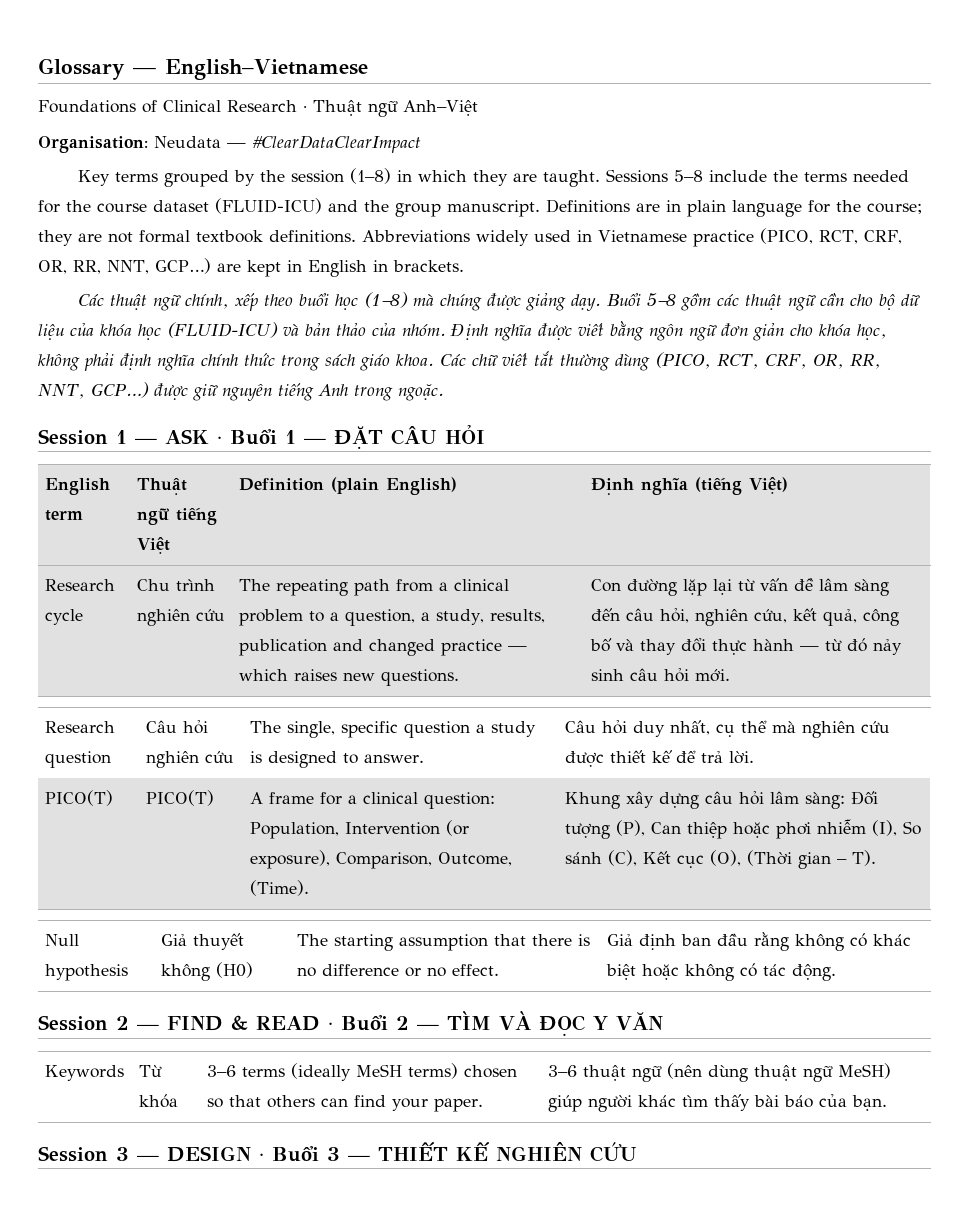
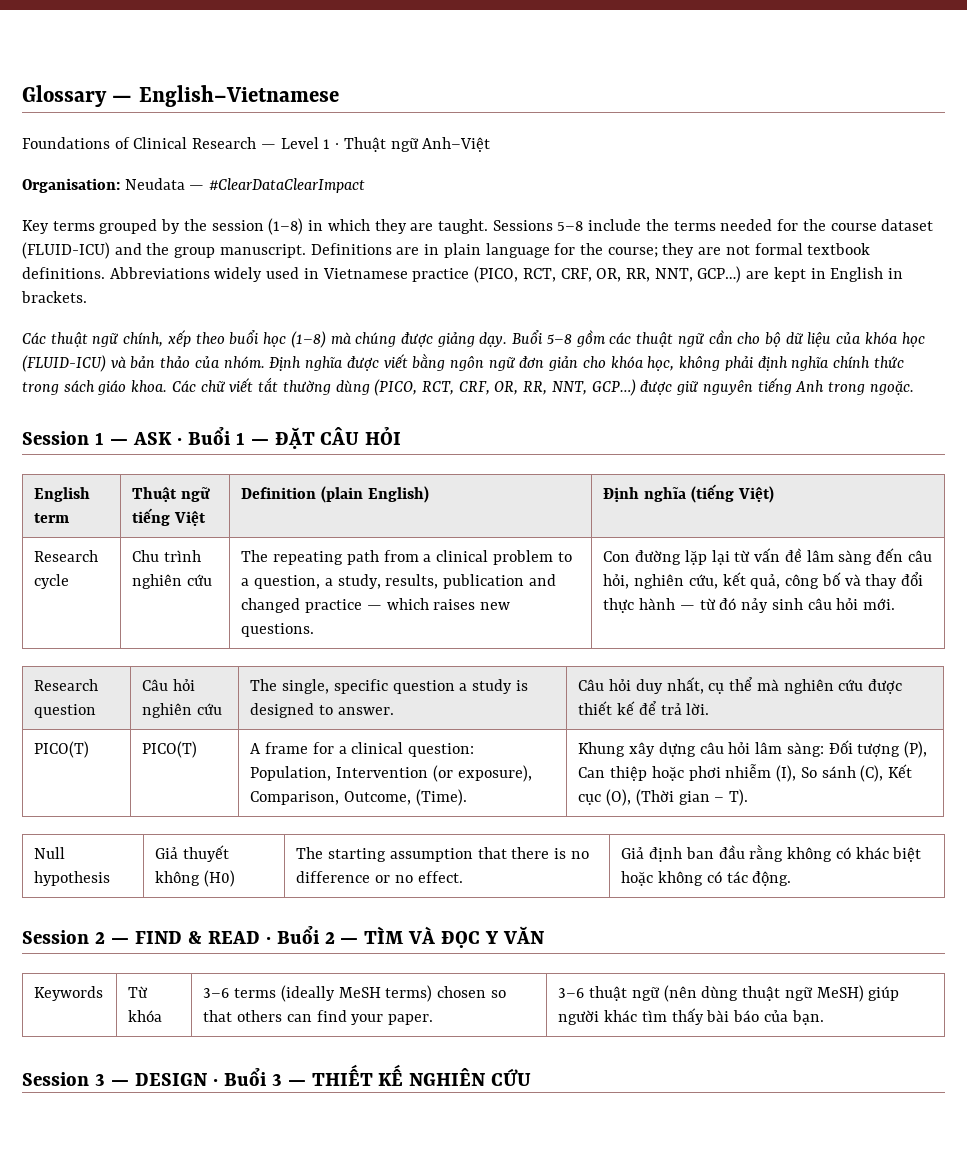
(297, 106) none -> [260,137,331,149] — Level 1

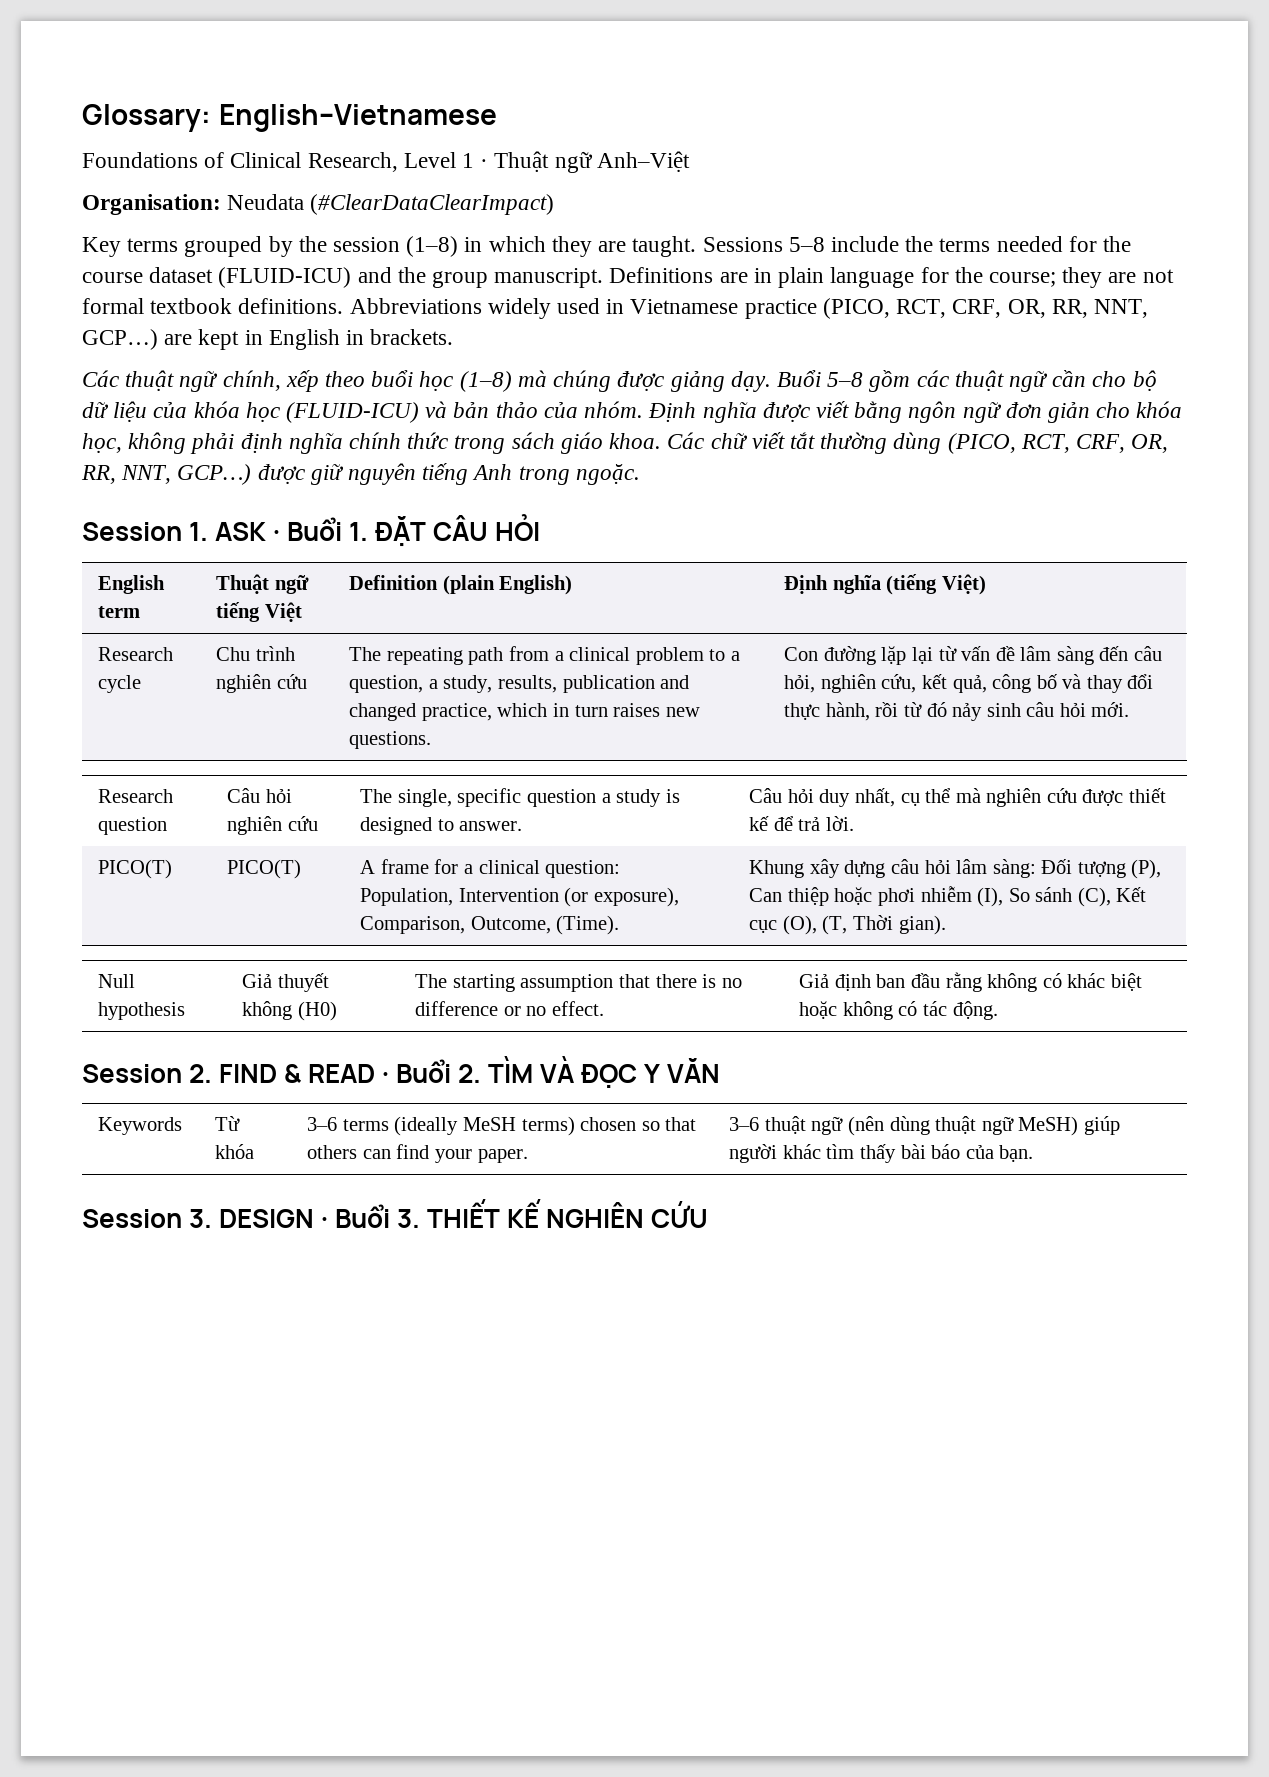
[22,85,133,107] Glossary — -> [82,104,211,132] Glossary:
[192,137,276,149] Research — -> [307,152,398,172] Research,
[189,178,366,193] — #ClearDataClearImpact -> [310,194,555,215] (#ClearDataClearImpact)
[94,432,128,445] 1 — -> [189,522,209,541] 1.
[235,432,269,445] 1 — -> [349,522,369,541] 1.
[305,598,429,613] practice — which -> [421,703,608,721] practice, which in turn
[639,598,695,610] hành — -> [825,702,899,721] hành, rồi
[635,789,749,806] (Thời gian – T). -> [822,915,946,935] (T, Thời gian).
[94,932,129,944] 2 — -> [189,1064,213,1083] 2.
[324,932,359,944] 2 — -> [458,1064,482,1083] 2.
[94,1074,129,1086] 3 — -> [189,1209,213,1228] 3.
[271,1074,306,1086] 3 — -> [397,1209,421,1228] 3.

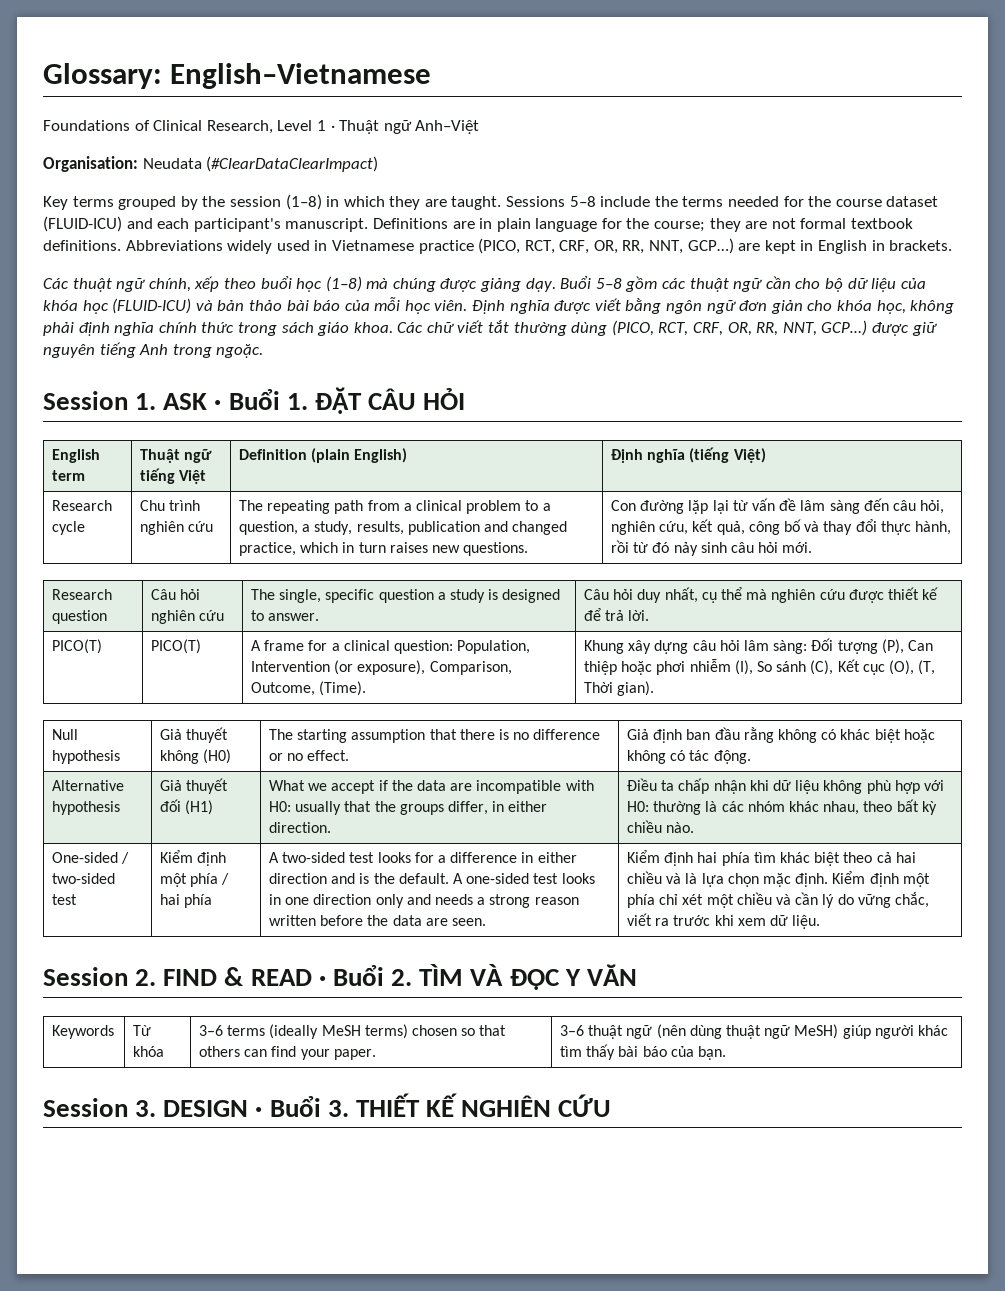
[397,267,489,288] the group -> [157,218,281,232] each participant's
[543,401,644,418] của nhóm. -> [286,297,468,314] bài báo của mỗi học viên.
(998, 1010) none -> [52,780,125,791] [52,801,121,815] [160,778,229,794] [160,799,214,815] [269,780,594,794] [269,801,548,815] [269,822,332,833] [627,778,944,794] [627,799,937,815] [627,820,695,833] [52,852,130,864] [52,873,116,884] [52,894,78,905] [160,850,227,866] [160,873,230,887] [160,894,213,908] [269,852,577,863] [269,873,595,884] [269,894,579,908] [269,915,487,926] [627,850,916,866] [627,871,930,887] [627,892,929,908] [627,913,821,929] // Alternative hypothesis | Giả thuyết đối (H1) | What we accept if the data are incompatible with H0: usually that the groups differ, in either direction. | Điều ta chấp nhận khi dữ liệu không phù hợp với H0: thường là các nhóm khác nhau, theo bất kỳ chiều nào. // One-sided / two-sided test | Kiểm định một phía / hai phía | A two-sided test looks for a difference in either direction and is the default. A one-sided test looks in one direction only and needs a strong reason written before the data are seen. | Kiểm định hai phía tìm khác biệt theo cả hai chiều và là lựa chọn mặc định. Kiểm định một phía chỉ xét một chiều và cần lý do vững chắc, viết ra trước khi xem dữ liệu.

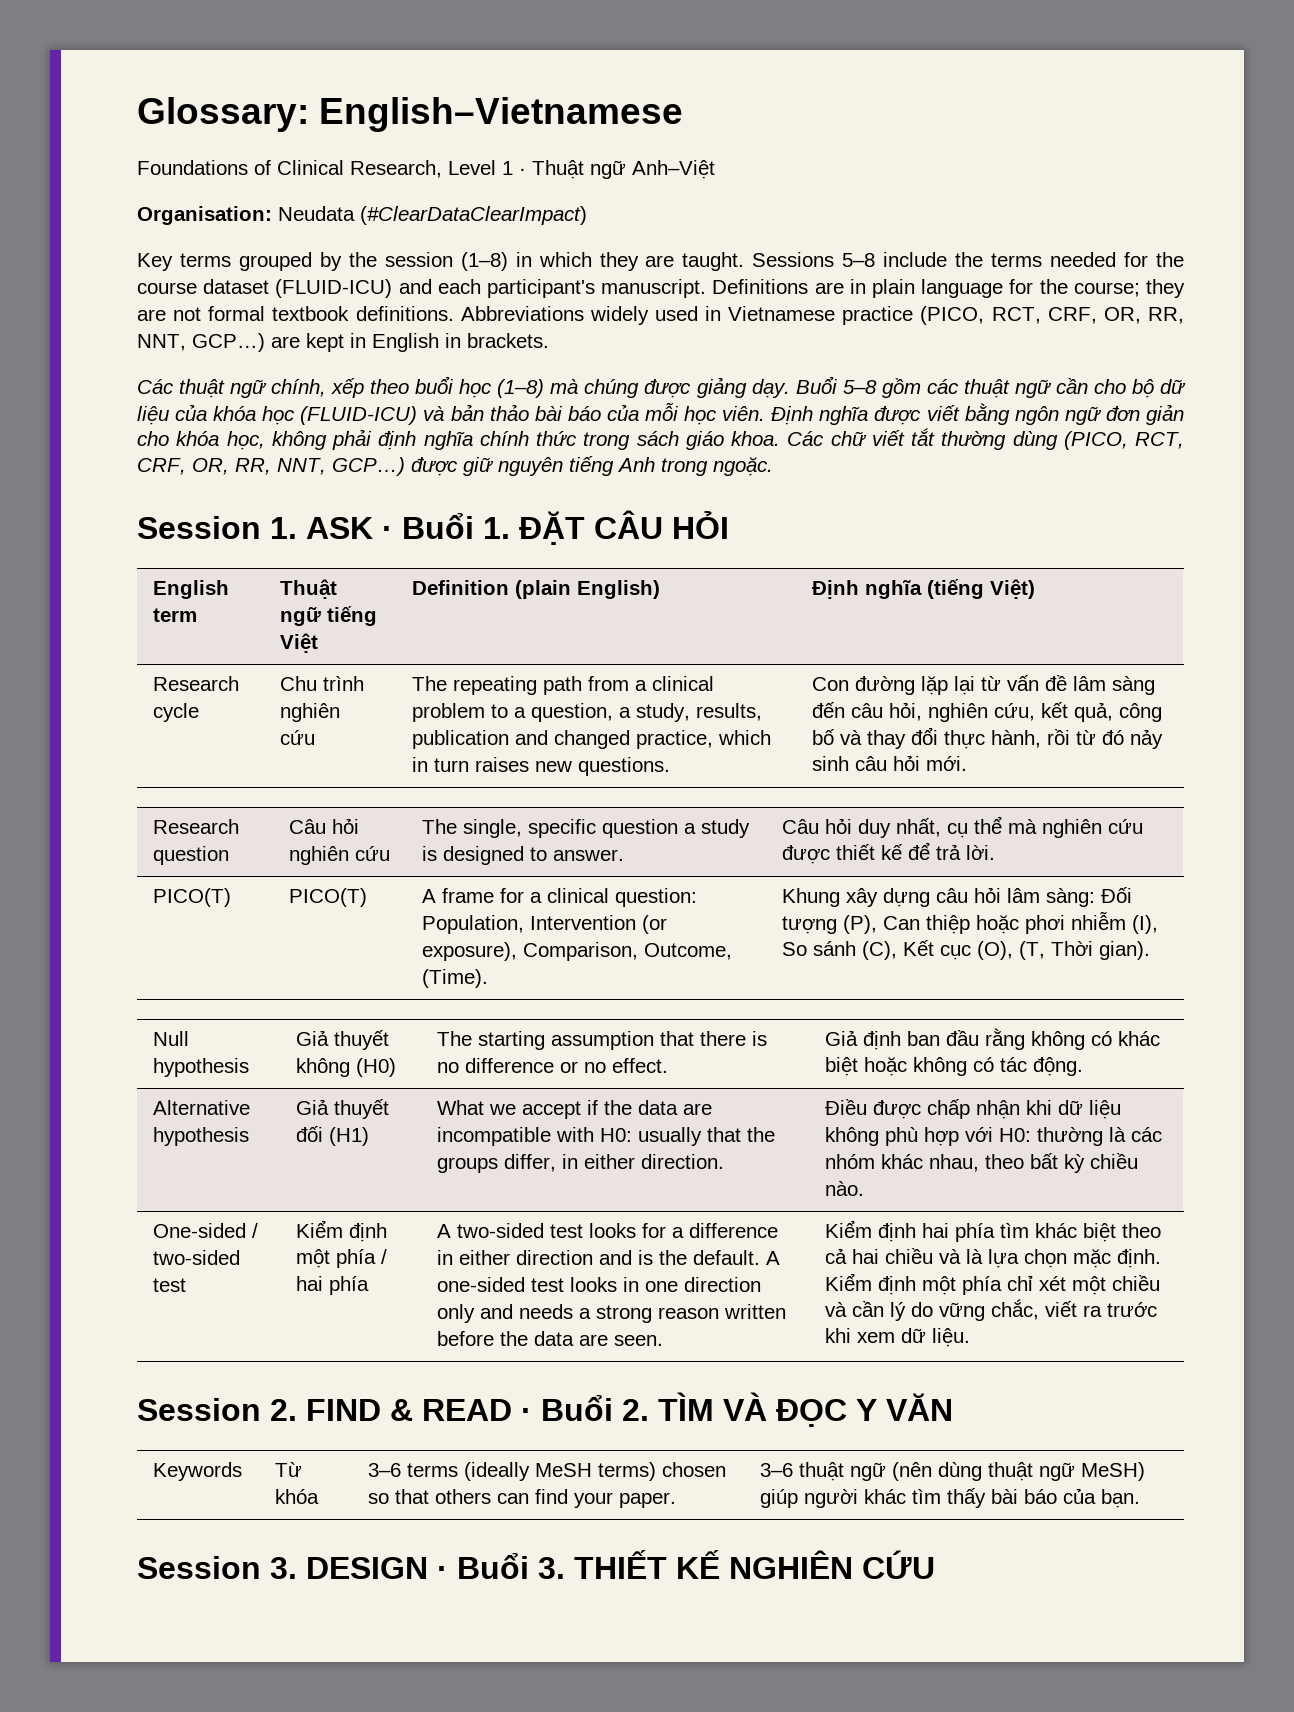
[661,780,675,791] ta -> [873,1100,922,1119] được

